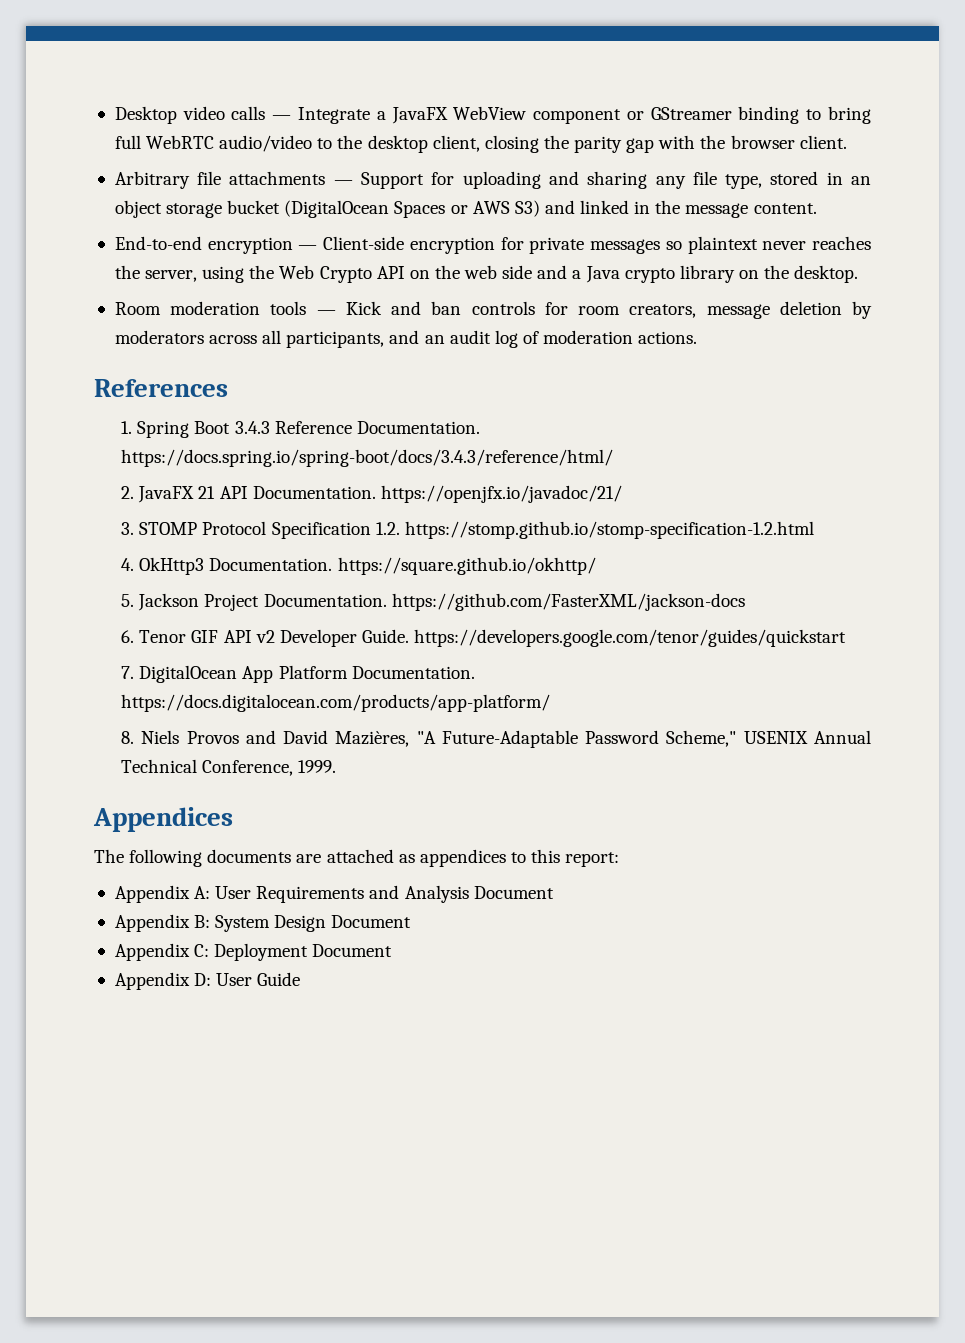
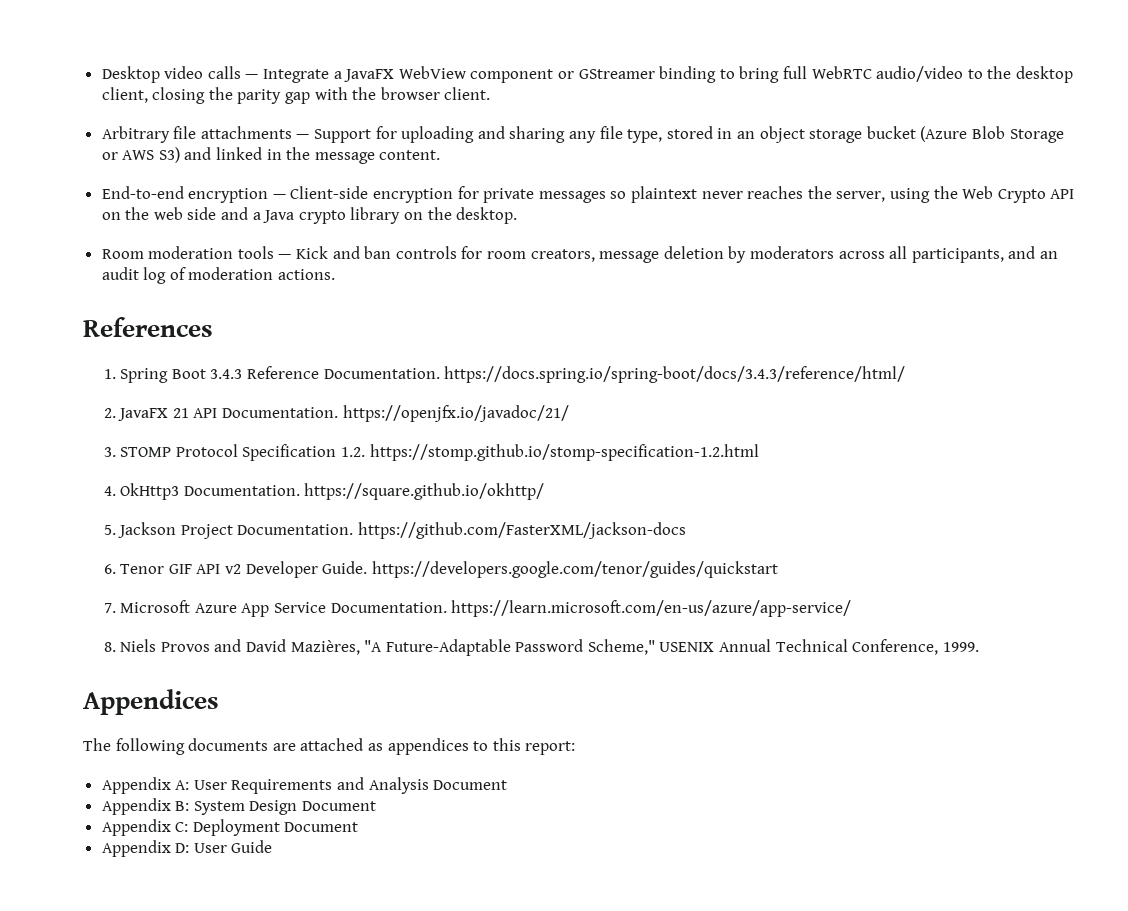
[284,200,446,218] (DigitalOcean Spaces -> [920,126,1064,143] (Azure Blob Storage
[139,665,475,683] [121,694,551,712] DigitalOcean App Platform Documentation. https://docs.digitalocean.com/products/app-platform/ -> [120,600,852,617] Microsoft Azure App Service Documentation. https://learn.microsoft.com/en-us/azure/app-service/

